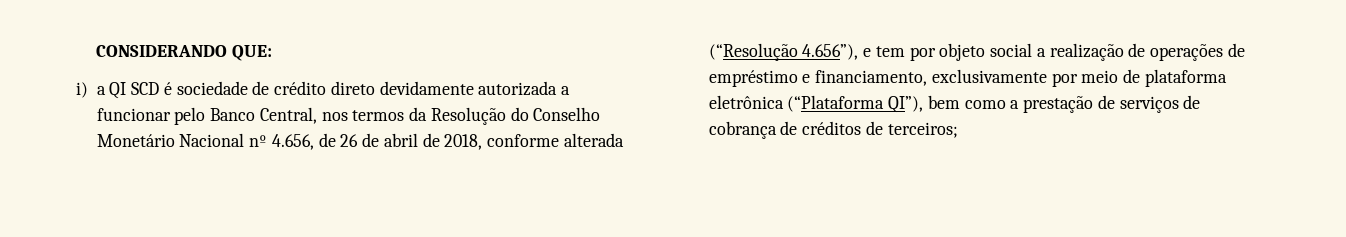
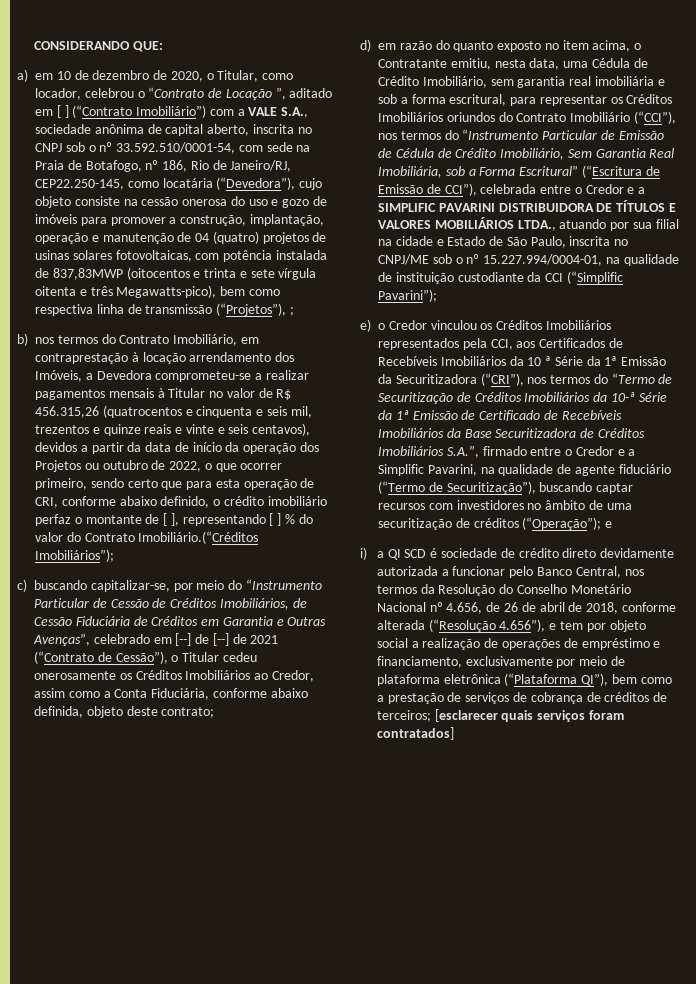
(272, 53) none -> [17,69,294,82] [35,87,333,100] [35,105,309,118] [35,124,312,136] [35,142,311,154] [35,160,292,172] [35,177,323,190] [35,196,328,208] [35,214,324,226] [35,231,327,244] [35,250,327,262] [35,267,317,280] [35,285,280,298] [35,303,294,316] [17,333,259,346] [35,352,295,364] [35,370,309,382] [35,388,292,400] [35,405,312,418] [35,423,311,436] [35,442,320,454] [35,460,283,472] [35,478,315,490] [35,496,327,508] [35,513,313,526] [35,531,259,544] [35,549,114,562] [17,579,322,592] [34,598,307,610] [34,616,327,626] [33,633,279,646] [34,651,257,664] [34,670,314,682] [34,688,308,700] [34,706,215,718] [360,39,642,52] [378,58,648,70] [378,76,665,88] [378,94,673,106] [378,111,676,124] [378,129,664,140] [378,148,675,160] [378,165,660,178] [378,183,646,196] [378,200,676,212] [378,217,679,231] [378,236,629,248] [378,254,679,266] [378,271,623,284] [378,289,437,302] [360,319,611,332] [378,338,623,350] [378,356,667,366] [378,373,673,386] [378,392,667,404] [378,410,622,421] [378,428,645,438] [378,445,636,458] [378,464,671,476] [378,481,634,494] [378,500,632,510] [378,517,613,530] // a) em 10 de dezembro de 2020, o Titular, como locador, celebrou o “Contrato de Locação ”, aditado em [ ] (“Contrato Imobiliário”) com a VALE S.A., sociedade anônima de capital aberto, inscrita no CNPJ sob o nº 33.592.510/0001-54, com sede na Praia de Botafogo, nº 186, Rio de Janeiro/RJ, CEP22.250-145, como locatária (“Devedora”), cujo objeto consiste na cessão onerosa do uso e gozo de imóveis para promover a construção, implantação, operação e manutenção de 04 (quatro) projetos de usinas solares fotovoltaicas, com potência instalada de 837,83MWP (oitocentos e trinta e sete vírgula oitenta e três Megawatts-pico), bem como respectiva linha de transmissão (“Projetos”), ; // b) nos termos do Contrato Imobiliário, em contraprestação à locação arrendamento dos Imóveis, a Devedora comprometeu-se a realizar pagamentos mensais à Titular no valor de R$ 456.315,26 (quatrocentos e cinquenta e seis mil, trezentos e quinze reais e vinte e seis centavos), devidos a partir da data de início da operação dos Projetos ou outubro de 2022, o que ocorrer primeiro, sendo certo que para esta operação de CRI, conforme abaixo definido, o crédito imobiliário perfaz o montante de [ ], representando [ ] % do valor do Contrato Imobiliário.(“Créditos Imobiliários”); // c) buscando capitalizar-se, por meio do “Instrumento Particular de Cessão de Créditos Imobiliários, de Cessão Fiduciária de Créditos em Garantia e Outras Avenças”, celebrado em [--] de [--] de 2021 (“Contrato de Cessão”), o Titular cedeu onerosamente os Créditos Imobiliários ao Credor, assim como a Conta Fiduciária, conforme abaixo definida, objeto deste contrato; // d) em razão do quanto exposto no item acima, o Contratante emitiu, nesta data, uma Cédula de Crédito Imobiliário, sem garantia real imobiliária e sob a forma escritural, para representar os Créditos Imobiliários oriundos do Contrato Imobiliário (“CCI”), nos termos do “Instrumento Particular de Emissão de Cédula de Crédito Imobiliário, Sem Garantia Real Imobiliária, sob a Forma Escritural” (“Escritura de Emissão de CCI”), celebrada entre o Credor e a SIMPLIFIC PAVARINI DISTRIBUIDORA DE TÍTULOS E VALORES MOBILIÁRIOS LTDA., atuando por sua filial na cidade e Estado de São Paulo, inscrita no CNPJ/ME sob o nº 15.227.994/0004-01, na qualidade de instituição custodiante da CCI (“Simplific Pavarini”); // e) o Credor vinculou os Créditos Imobiliários representados pela CCI, aos Certificados de Recebíveis Imobiliários da 10 ª Série da 1ª Emissão da Securitizadora (“CRI”), nos termos do “Termo de Securitização de Créditos Imobiliários da 10-ª Série da 1ª Emissão de Certificado de Recebíveis Imobiliários da Base Securitizadora de Créditos Imobiliários S.A.”, firmado entre o Credor e a Simplific Pavarini, na qualidade de agente fiduciário (“Termo de Securitização”), buscando captar recursos com investidores no âmbito de uma securitização de créditos (“Operação”); e
(958, 130) none -> [434,709,625,722] [376,727,454,740] [esclarecer quais serviços foram contratados]

